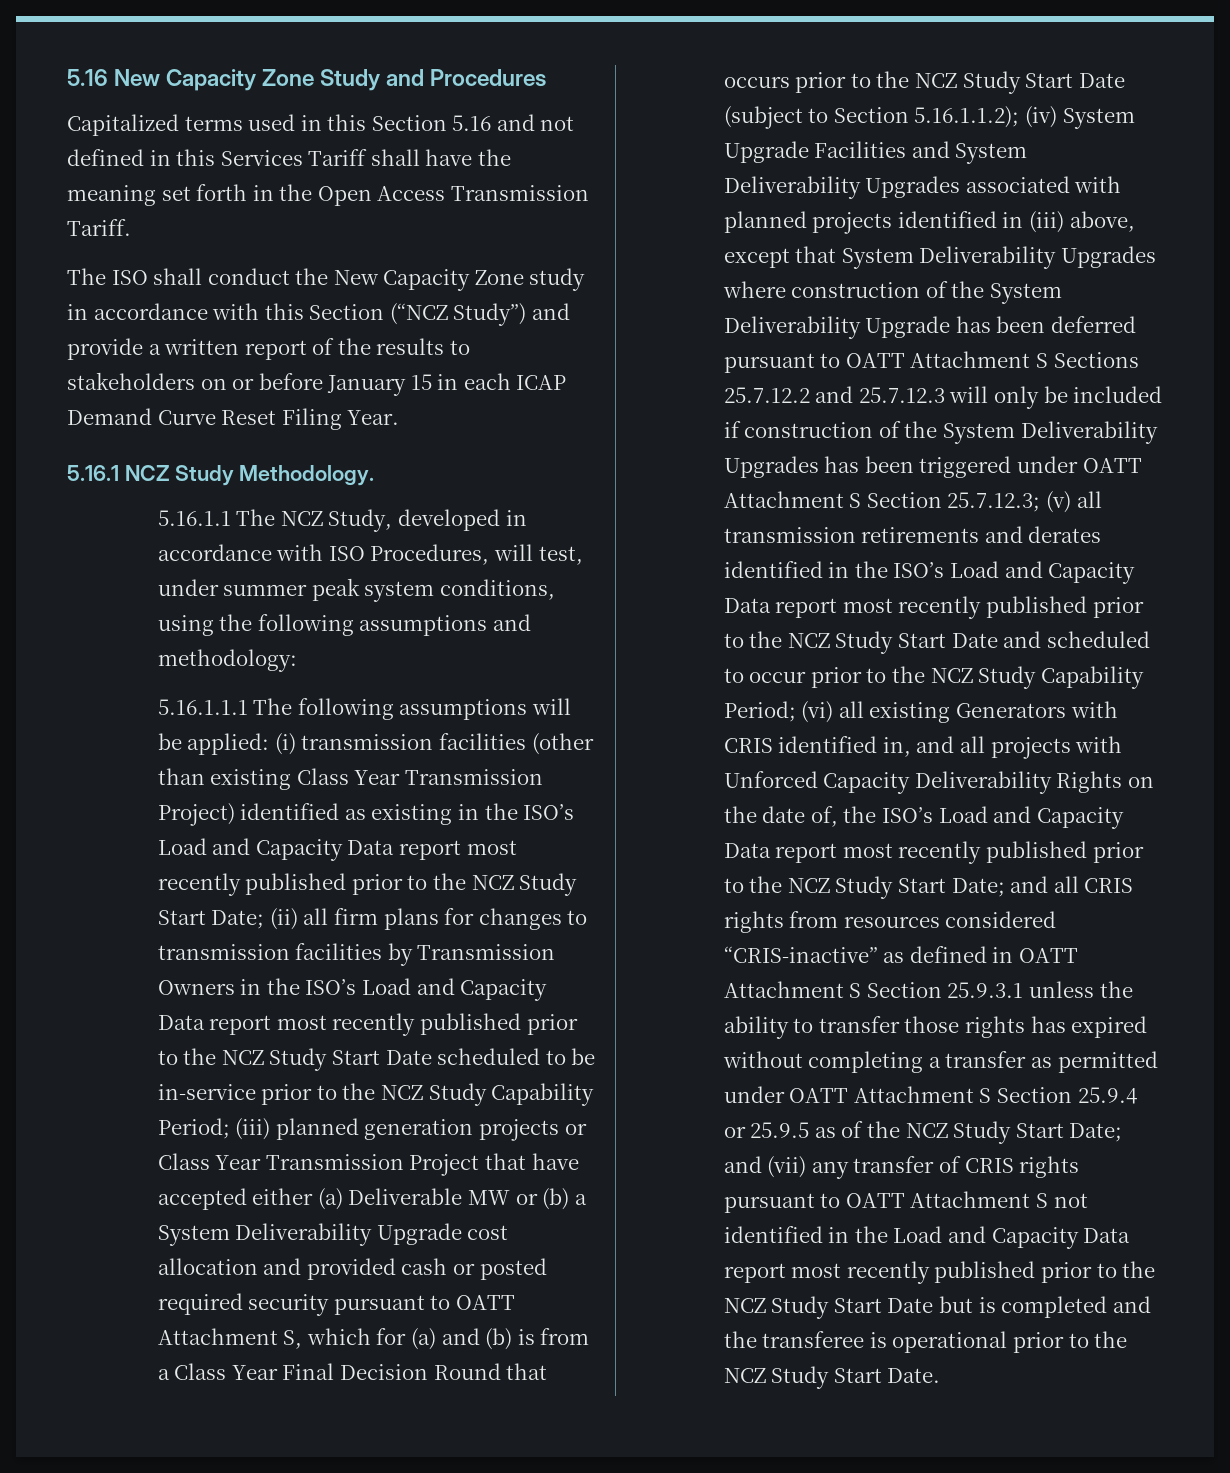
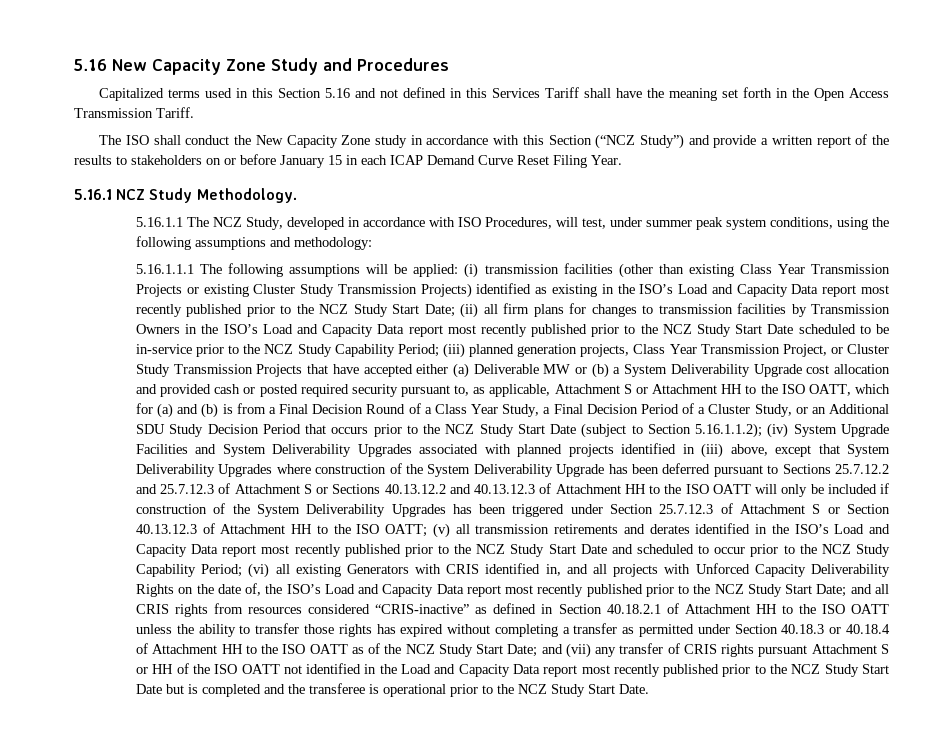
[157,803,235,826] Project) -> [135,283,472,298] Projects or existing Cluster Study Transmission Projects)
[478,1119,587,1141] [157,1153,480,1176] projects or Class Year Transmission Project -> [580,344,889,357] [135,364,303,377] projects, Class Year Transmission Project, or Cluster Study Transmission Projects
[430,1295,515,1310] [157,1328,303,1349] to OATT Attachment S, -> [454,384,851,397] to, as applicable, Attachment S or Attachment HH to the ISO OATT,
[174,1363,278,1380] Class Year -> (276, 410) none
(501, 1371) none -> [408,403,890,417] [135,424,301,437] of a Class Year Study, a Final Decision Period of a Cluster Study, or an Additional SDU Study Decision Period
[845,351,1048,368] OATT Attachment S -> (779, 469) none
(945, 395) none -> [218,483,751,494] of Attachment S or Sections 40.13.12.2 and 40.13.12.3 of Attachment HH to the ISO OATT
[1082,458,1142,473] [723,491,1041,512] OATT Attachment S Section 25.7.12.3; -> [610,503,891,514] [135,523,428,537] Section 25.7.12.3 of Attachment S or Section 40.13.12.3 of Attachment HH to the ISO OATT;
[1018,948,1078,963] [723,981,1024,998] OATT Attachment S Section 25.9.3.1 -> [558,603,889,614] Section 40.18.2.1 of Attachment HH to the ISO OATT
[789,1086,1137,1104] [723,1122,810,1138] OATT Attachment S Section 25.9.4 or 25.9.5 -> [734,624,891,634] [135,643,348,654] Section 40.18.3 or 40.18.4 of Attachment HH to the ISO OATT
[820,1191,1048,1208] to OATT Attachment S -> [811,644,890,654] [135,663,280,674] Attachment S or HH of the ISO OATT

